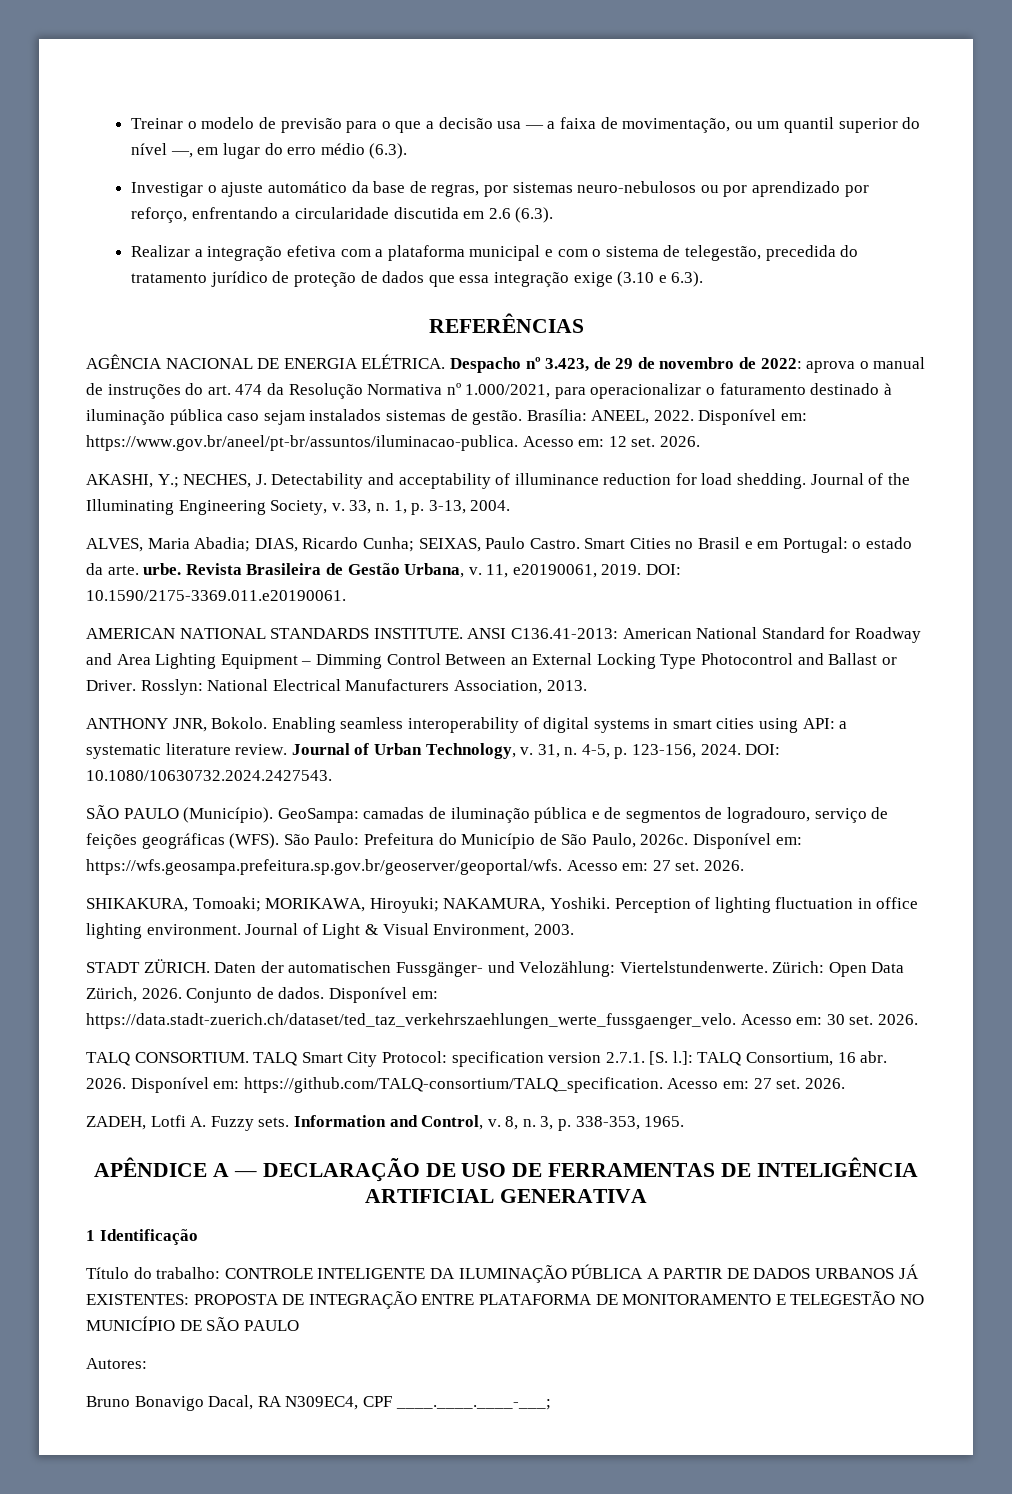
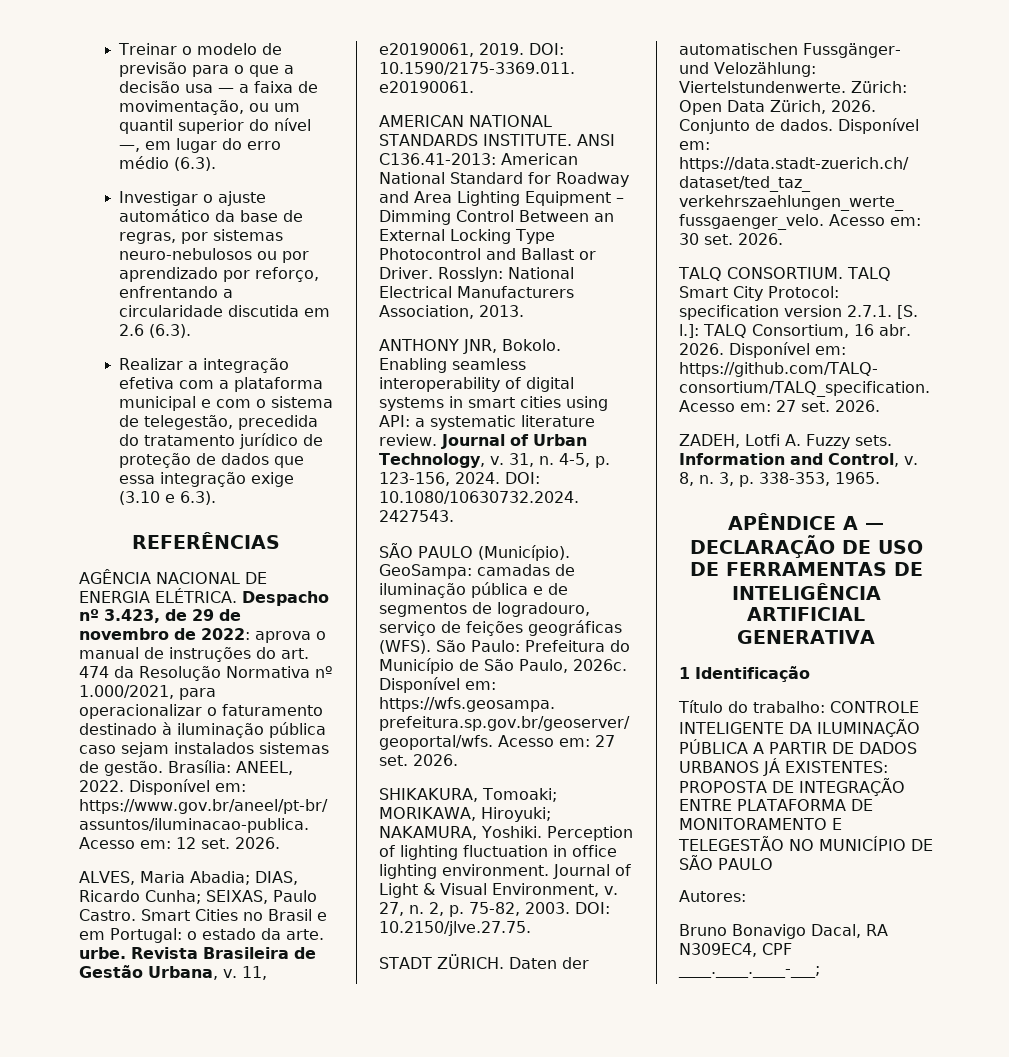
[86,473,910,489] [86,499,511,515] // AKASHI, Y.; NECHES, J. Detectability and acceptability of illuminance reduction for load shedding. Journal of the Illuminating Engineering Society, v. 33, n. 1, p. 3-13, 2004. -> (280, 843) none
(530, 931) none -> [604,886,618,895] [379,902,520,917] v. 27, n. 2, p. 75-82,
(574, 929) none -> [575,902,610,914] [379,921,531,936] DOI: 10.2150/jlve.27.75.

